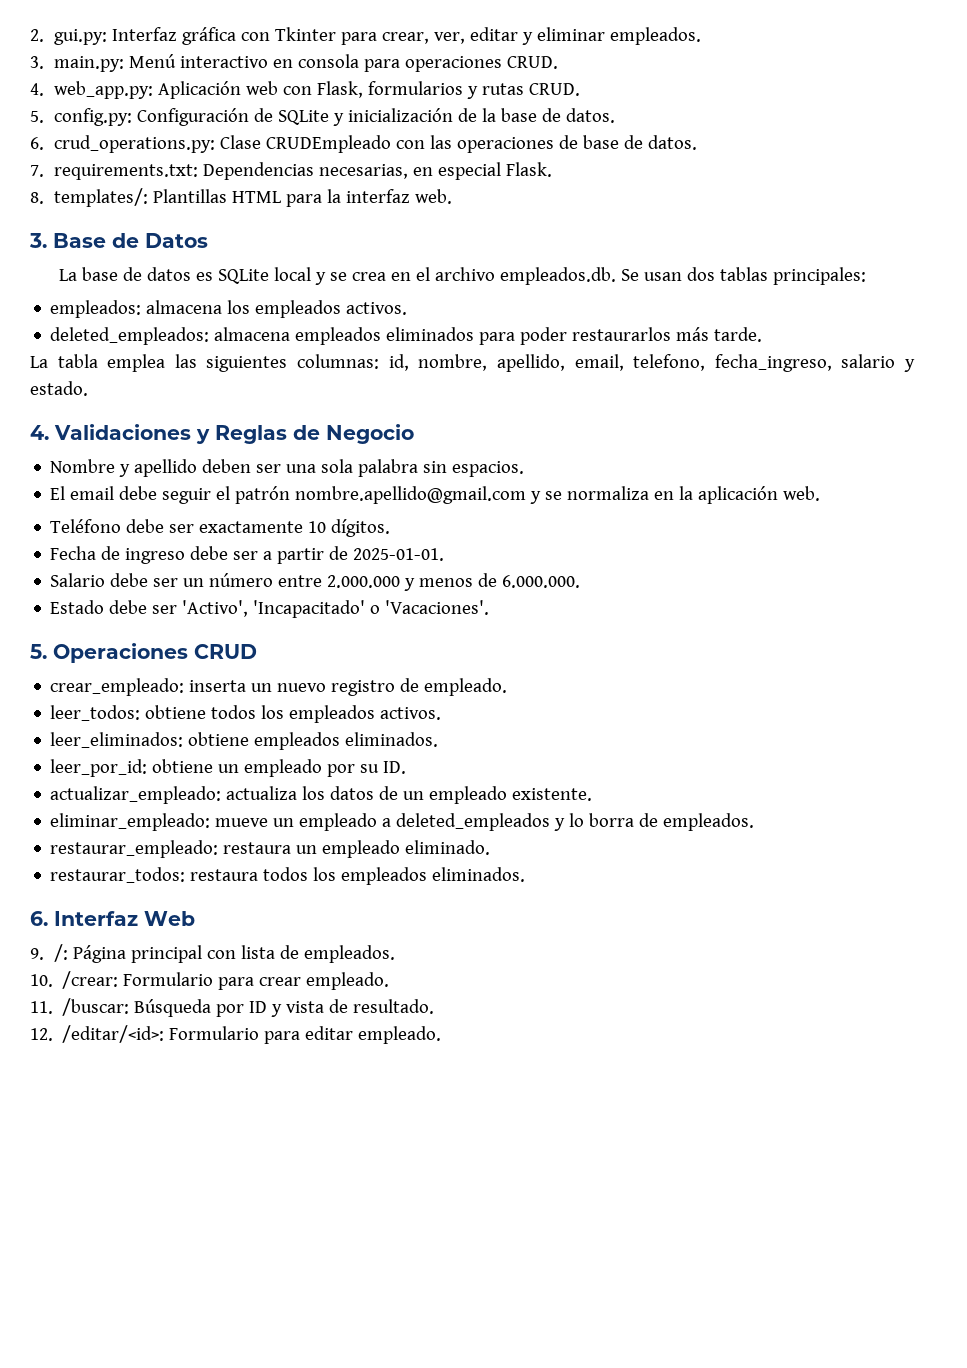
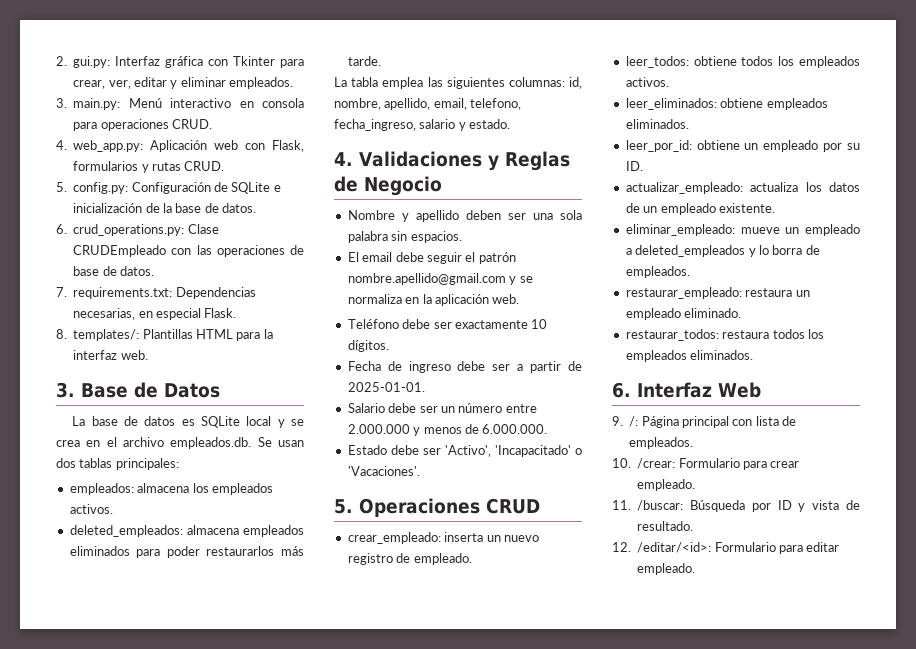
[333,113,345,126] y -> [273,185,281,192] e

